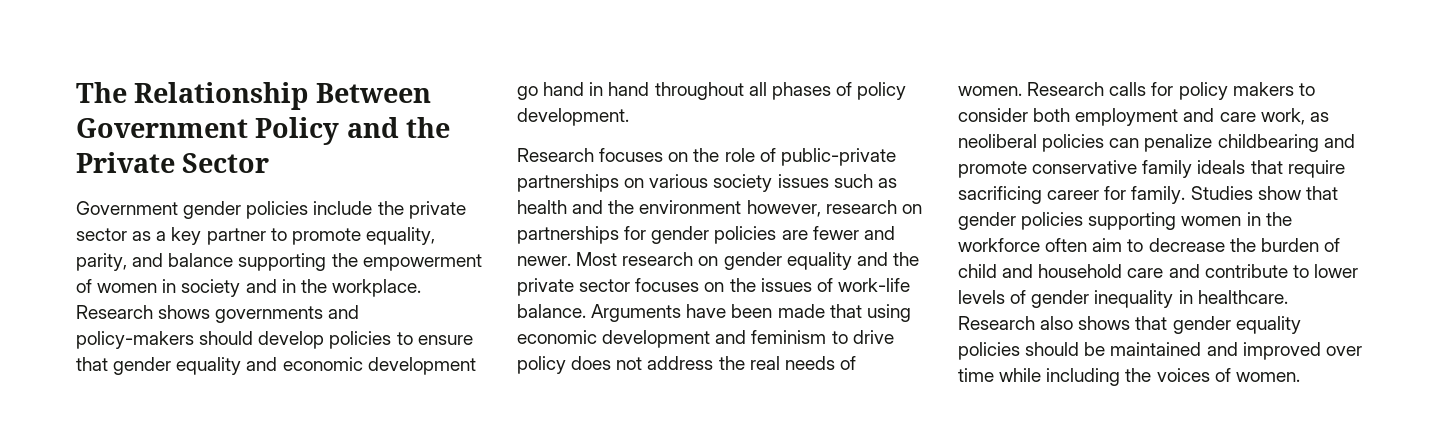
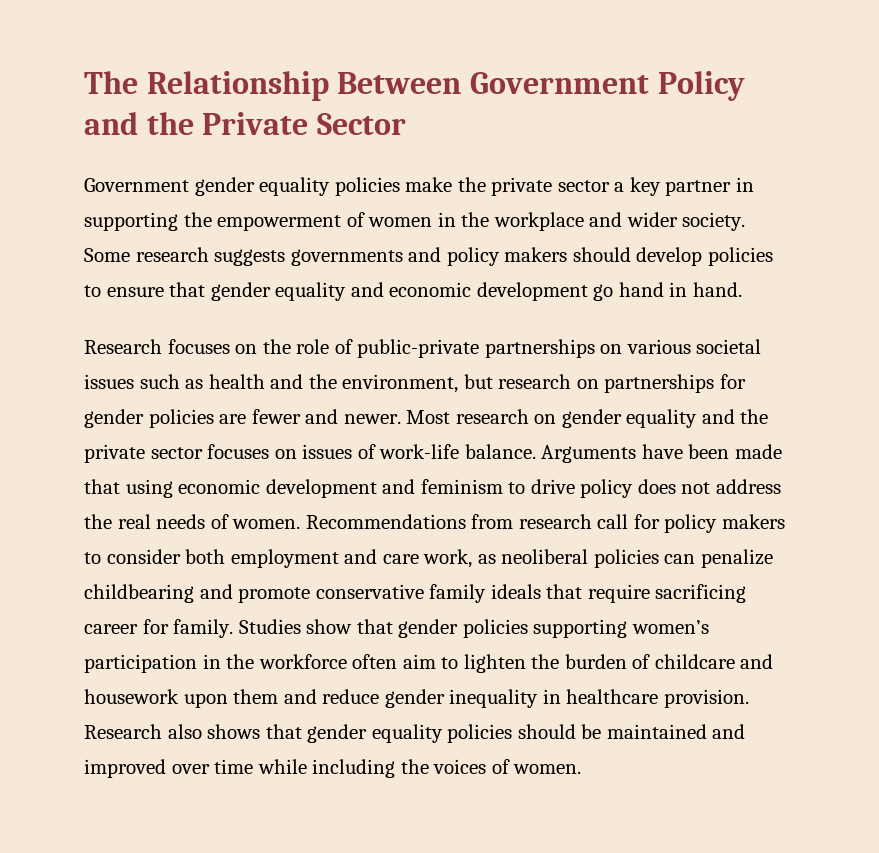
[246,201,466,219] [76,228,152,241] policies include the private sector as -> [259,177,610,196] equality policies make the private sector
[270,227,435,245] [76,253,234,271] to promote equality, parity, and balance -> [735,177,754,192] in
[181,279,421,297] [76,305,360,323] [76,331,194,349] society and in the workplace. Research shows governments and policy-makers -> [461,212,746,231] [84,247,568,266] the workplace and wider society. Some research suggests governments and policy makers
[608,82,907,100] [517,108,629,126] hand throughout all phases of policy development. -> [692,282,742,297] hand.
[713,174,773,192] society -> [696,339,762,354] societal
[639,200,821,217] environment however, -> [342,374,493,393] environment, but
[729,278,756,292] the -> (297, 454) none
[1027,82,1147,96] Research calls -> [305,514,629,529] Recommendations from research call
[1181,216,1242,226] women -> [631,620,709,634] [84,654,197,673] women’s participation
[1148,238,1225,252] decrease -> [463,654,526,673] lighten
[958,264,1358,278] [958,290,1027,304] child and household care and contribute to lower levels of -> [654,654,774,669] [84,689,380,708] childcare and housework upon them and reduce
[1197,290,1288,304] healthcare. -> [566,689,749,708] healthcare provision.

